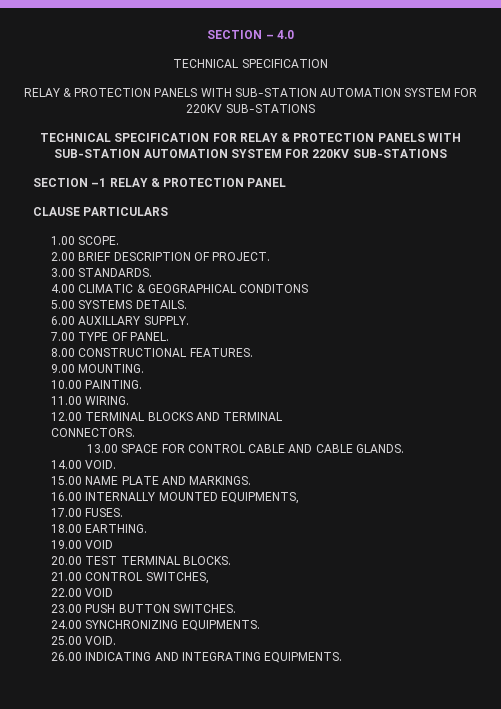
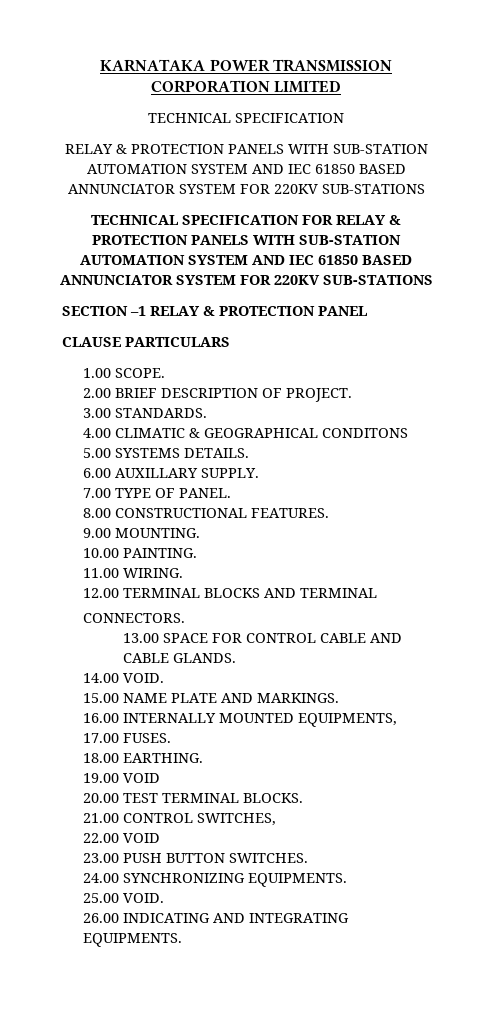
[207,30,294,39] SECTION – 4.0 -> [100,59,392,72] [150,80,342,93] KARNATAKA POWER TRANSMISSION CORPORATION LIMITED
(452, 92) none -> [251,164,406,174] [67,184,236,194] AND IEC 61850 BASED ANNUNCIATOR SYSTEM
(282, 153) none -> [252,255,412,265] [59,275,236,285] AND IEC 61850 BASED ANNUNCIATOR SYSTEM

